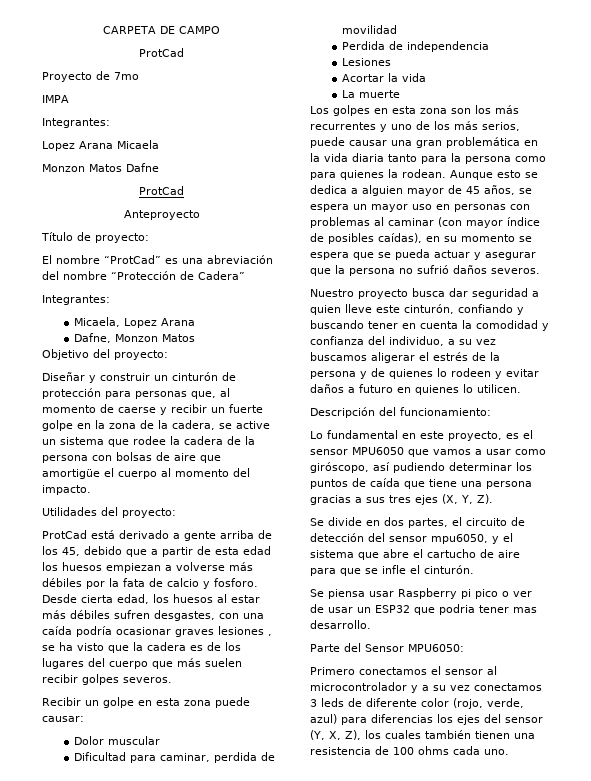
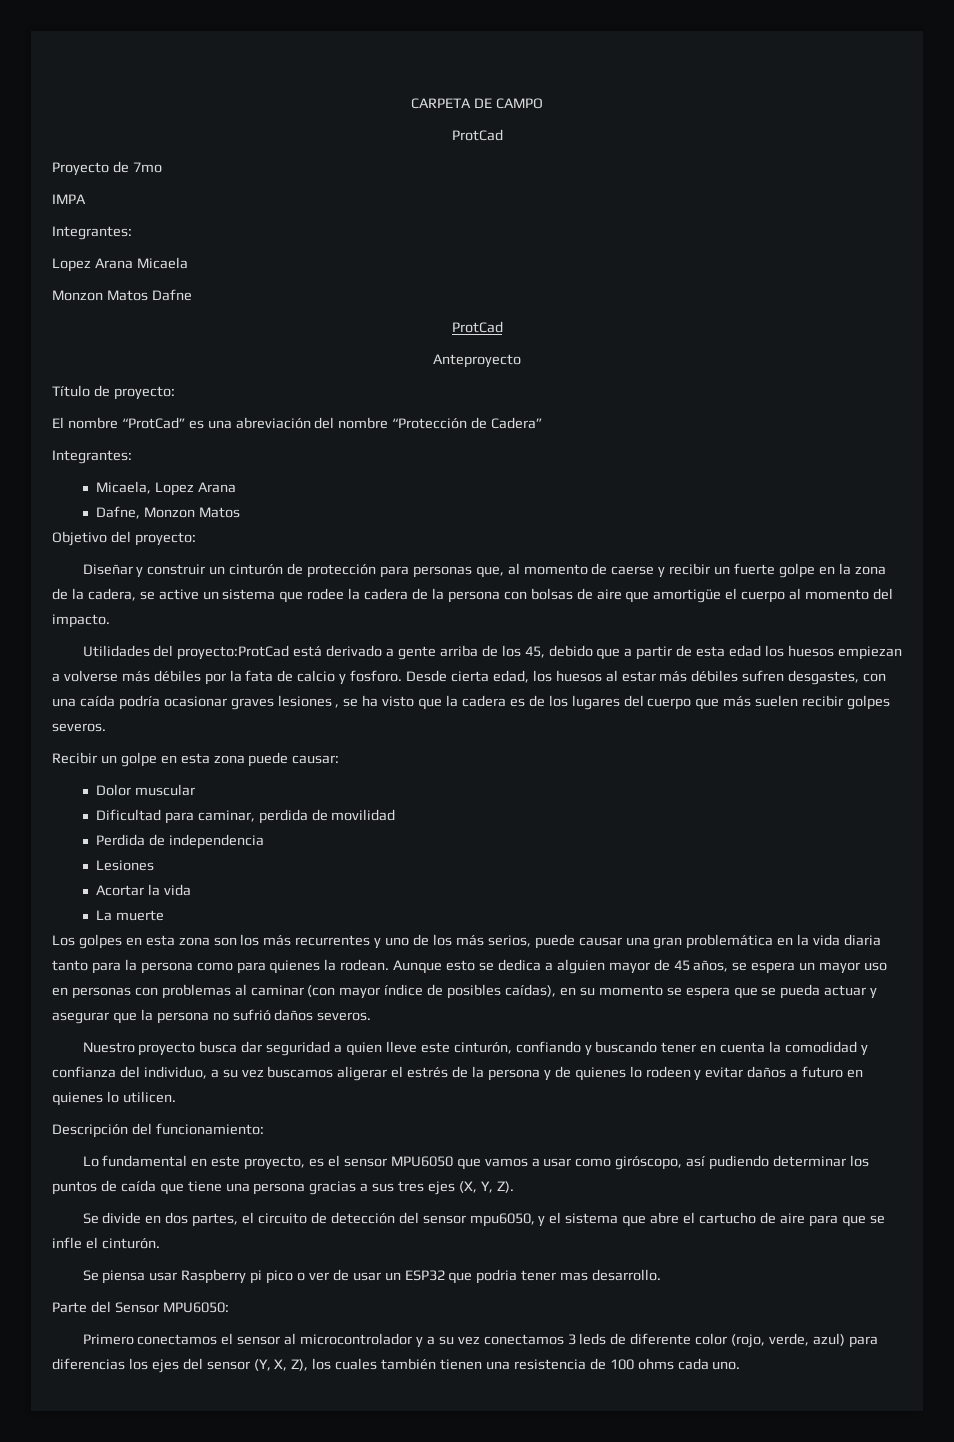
[122,508,176,518] [42,530,87,539] proyecto: // ProtCad -> [177,645,290,660] proyecto:ProtCad

